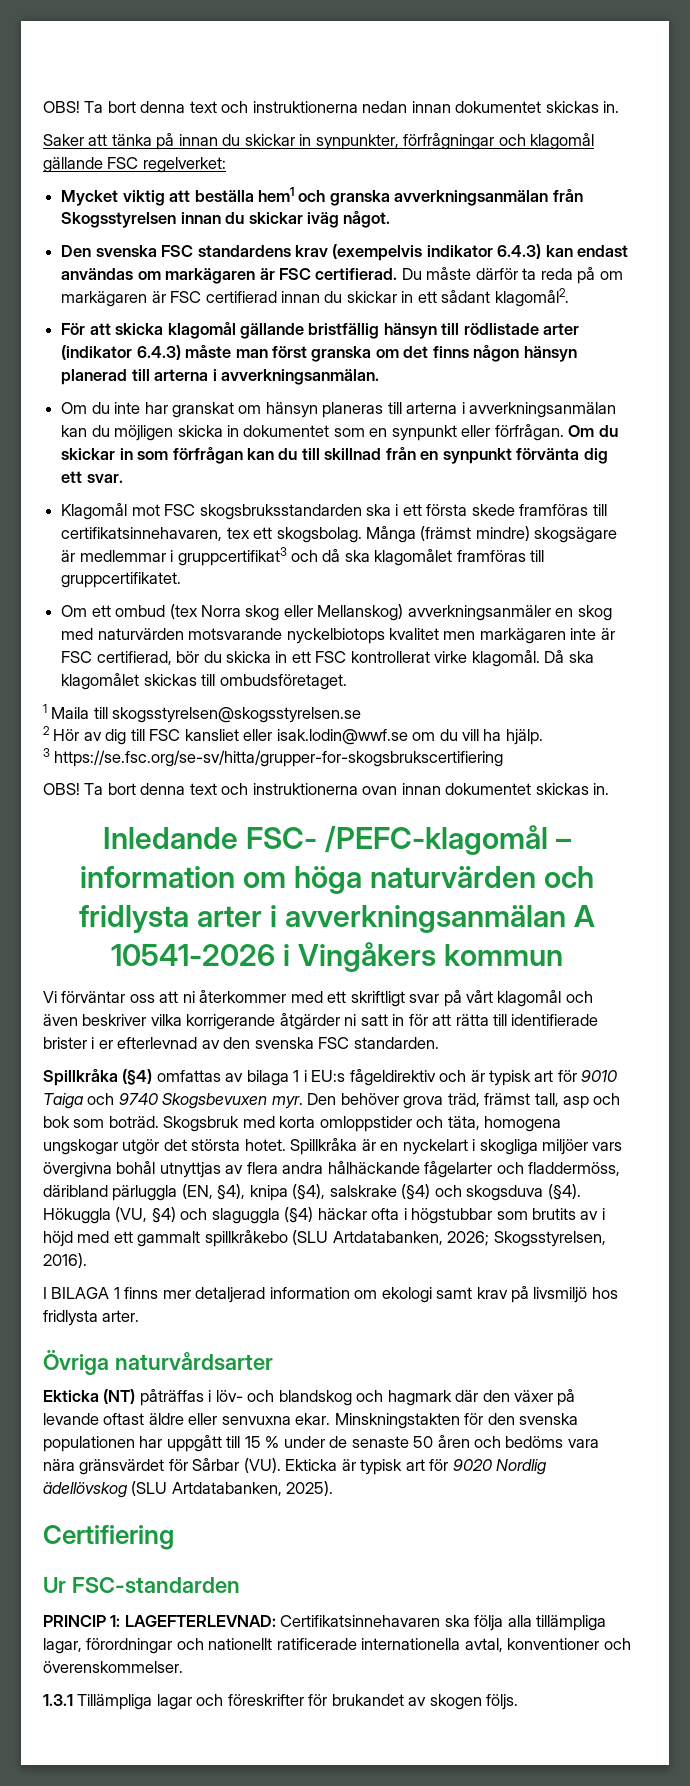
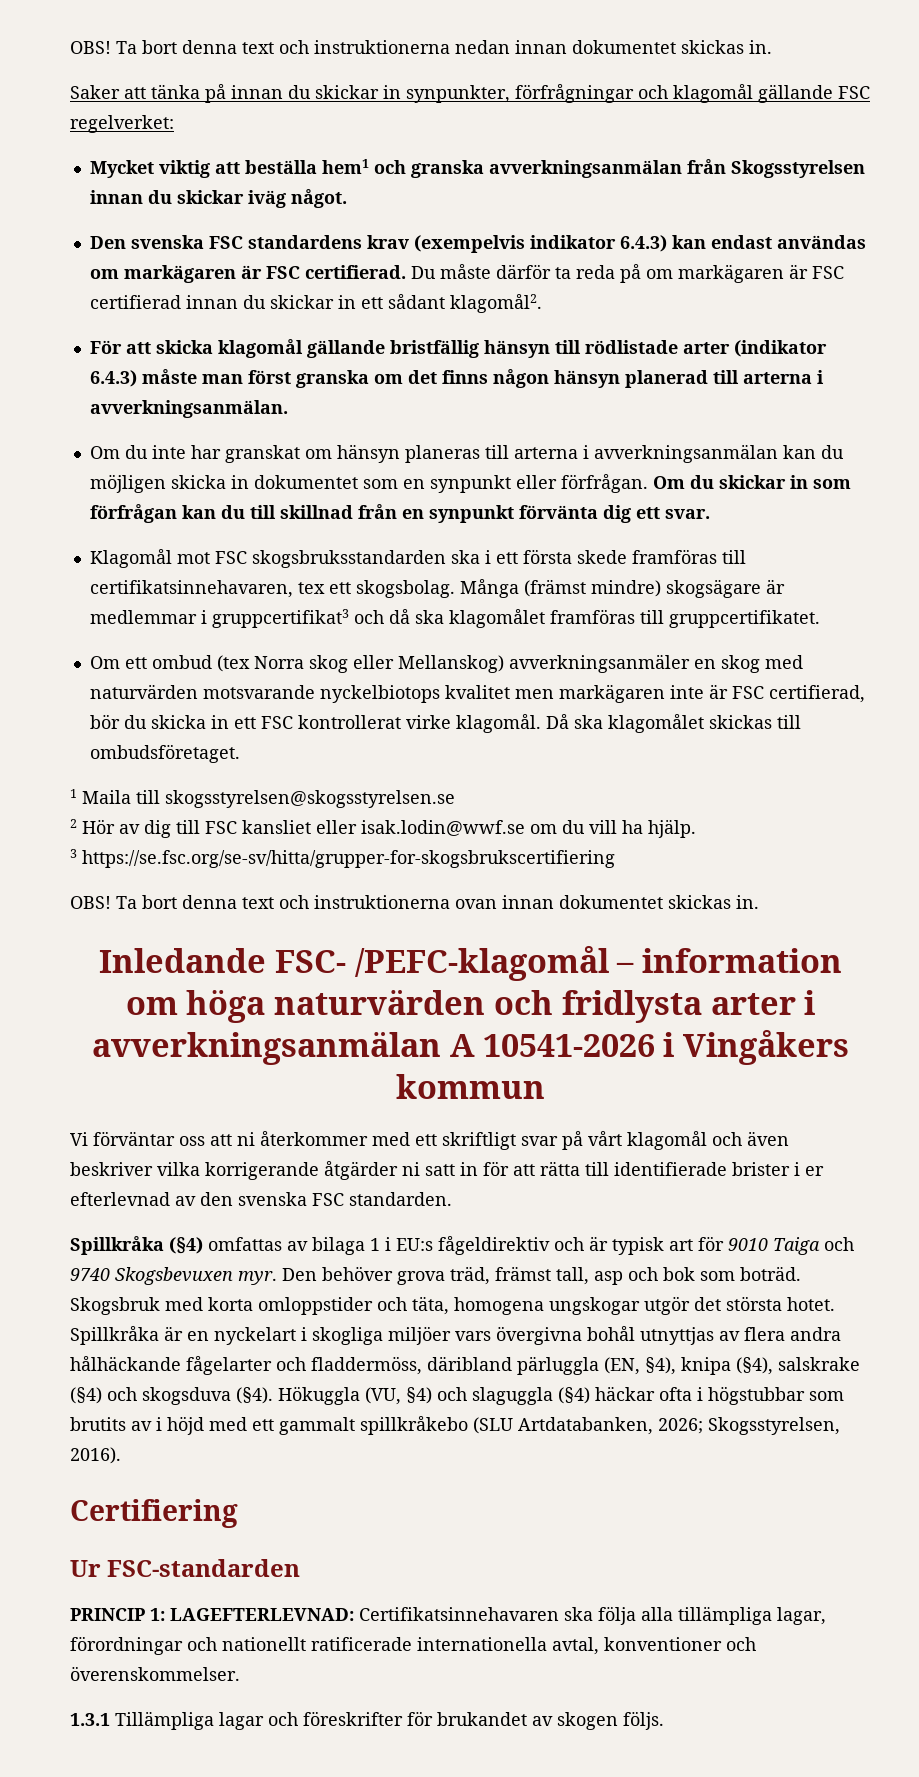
[43,1286,618,1303] [43,1310,140,1326] [43,1349,273,1375] [43,1389,576,1406] [43,1413,579,1429] [43,1435,599,1452] [43,1458,547,1475] [43,1481,334,1498] // I BILAGA 1 finns mer detaljerad information om ekologi samt krav på livsmiljö hos fridlysta arter. // Övriga naturvårdsarter // Ekticka (NT) påträffas i löv- och blandskog och hagmark där den växer på levande oftast äldre eller senvuxna ekar. Minskningstakten för den svenska populationen har uppgått till 15 % under de senaste 50 åren och bedöms vara nära gränsvärdet för Sårbar (VU). Ekticka är typisk art för 9020 Nordlig ädellövskog (SLU Artdatabanken, 2025). -> (121, 1455) none

